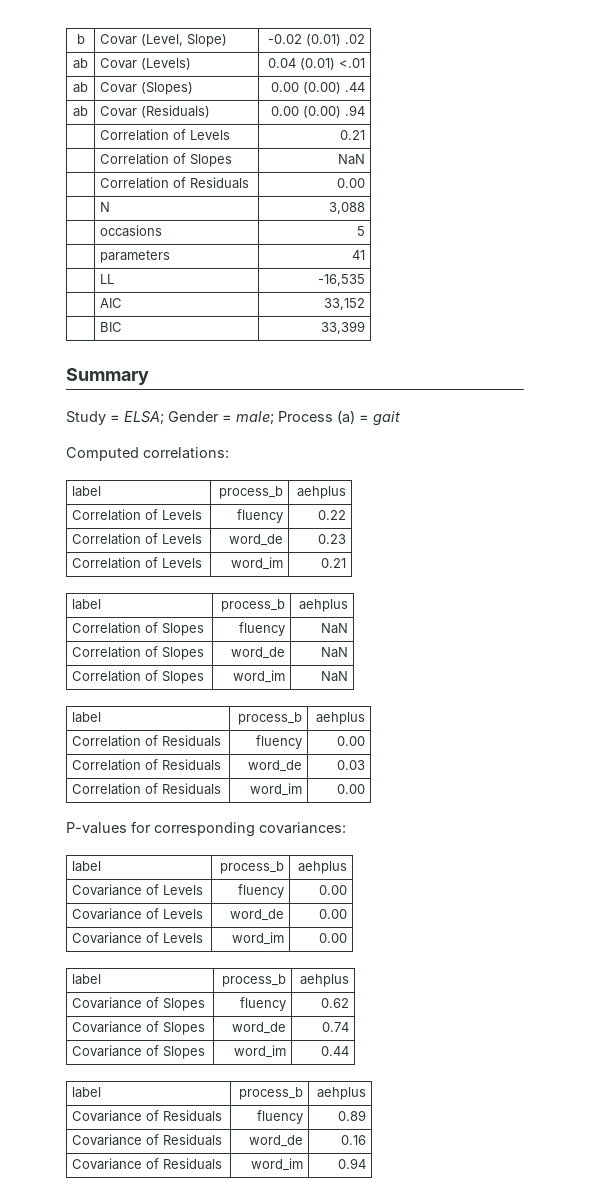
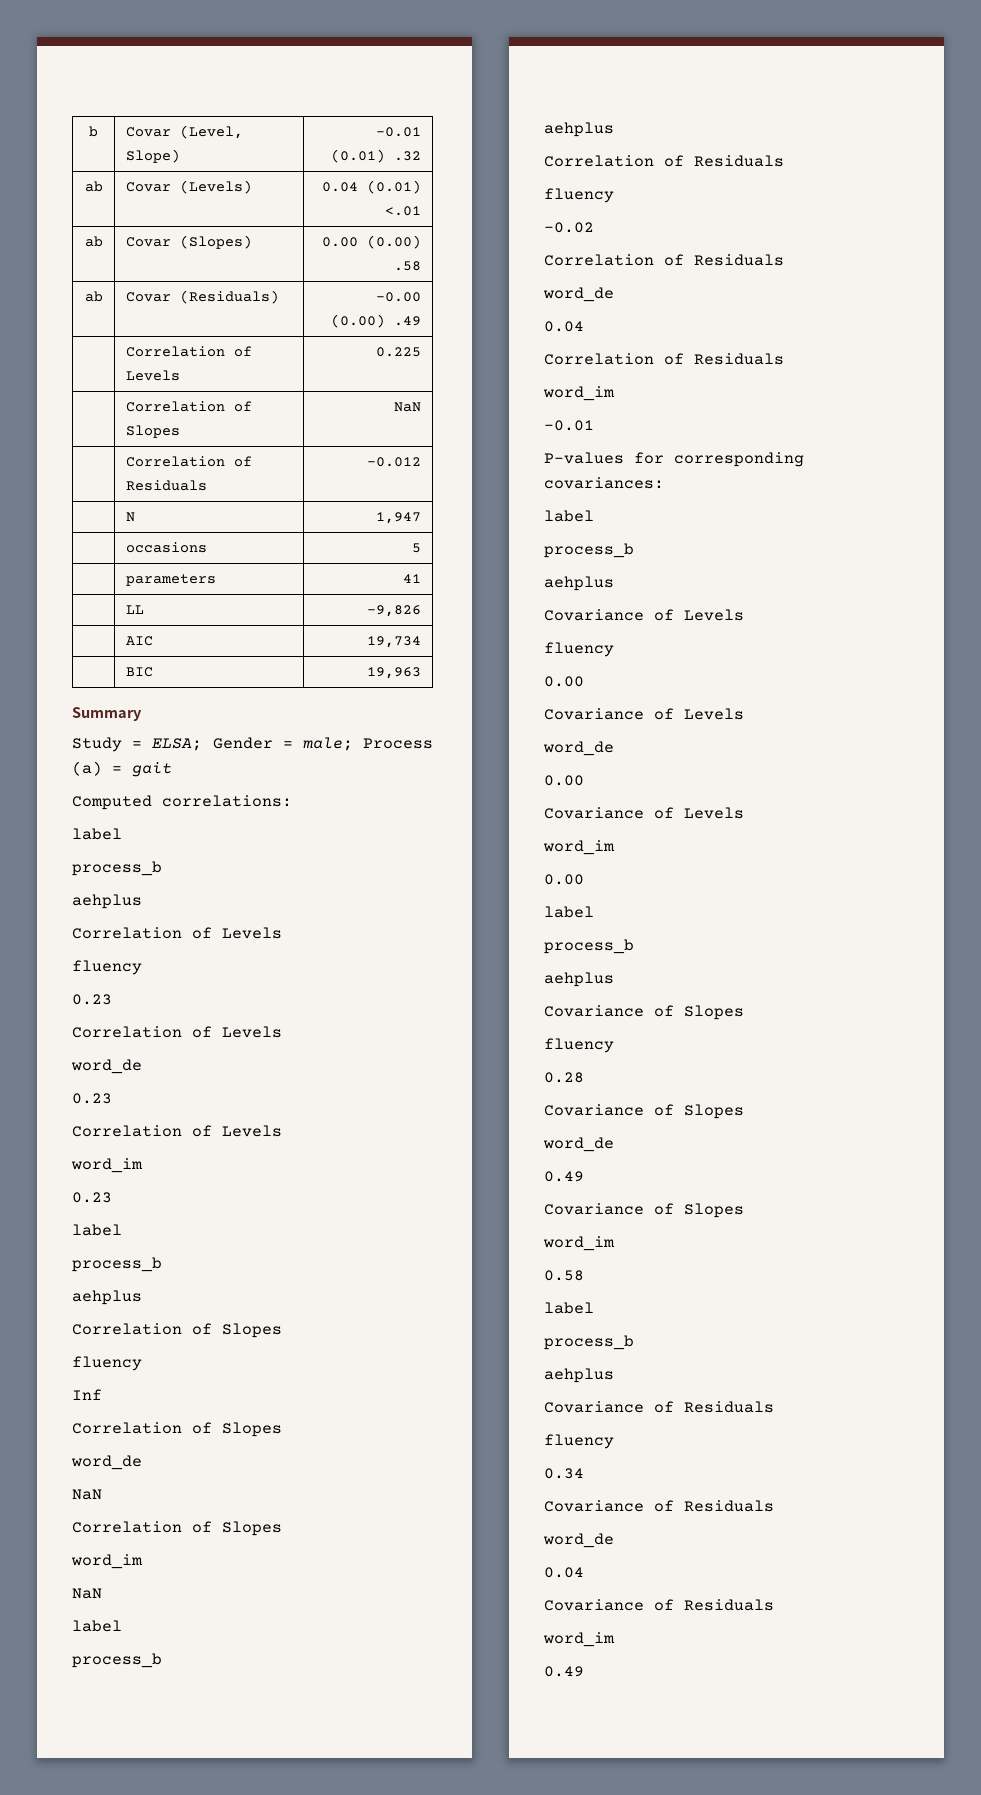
[267,34,365,46] -0.02 (0.01) .02 -> [376,127,422,137] [331,149,422,163] -0.01 (0.01) .32
[344,82,365,92] .44 -> [394,261,422,271] .58
[270,105,365,118] [100,129,231,141] [339,130,365,140] 0.00 (0.00) .94 // | Correlation of Levels | 0.21 -> [376,292,422,302] [331,314,422,328] [125,346,252,357] [125,370,180,381] [376,347,422,357] -0.00 (0.00) .49 // | Correlation of Levels | 0.225
[336,178,365,188] 0.00 -> [367,457,422,467] -0.012
[328,202,365,214] 3,088 -> [376,512,422,524] 1,947
[317,274,365,286] -16,535 -> [367,605,422,617] -9,826
[323,298,365,310] 33,152 -> [367,636,422,648] 19,734
[320,321,365,334] 33,399 -> [367,667,422,679] 19,963
[72,486,102,497] [218,486,283,499] [296,486,346,499] [72,509,203,521] [236,509,283,523] [317,510,346,520] [72,533,203,545] [228,534,283,546] [317,534,346,544] [72,557,203,569] [230,557,283,570] [320,558,346,568] [72,599,102,610] [220,599,285,612] [298,599,348,612] [72,622,205,636] [238,622,285,636] [320,623,348,634] [72,646,205,660] [230,647,285,659] [320,647,348,658] [72,670,205,684] [232,670,285,683] [320,671,348,682] [72,712,102,723] [237,712,302,725] [315,712,365,725] [72,735,222,747] [255,735,302,749] [336,736,365,746] [72,759,222,771] [247,760,302,772] [336,760,365,770] [72,783,222,795] [249,783,302,796] [336,784,365,794] // label | process_b | aehplus // Correlation of Levels | fluency | 0.22 // Correlation of Levels | word_de | 0.23 // Correlation of Levels | word_im | 0.21 // label | process_b | aehplus // Correlation of Slopes | fluency | NaN // Correlation of Slopes | word_de | NaN // Correlation of Slopes | word_im | NaN // label | process_b | aehplus // Correlation of Residuals | fluency | 0.00 // Correlation of Residuals | word_de | 0.03 // Correlation of Residuals | word_im | 0.00 -> [72,828,122,840] [72,861,162,876] [72,894,142,909] [72,927,282,939] [72,960,142,975] [72,994,112,1005] [72,1026,282,1038] [71,1059,142,1074] [72,1093,112,1104] [72,1125,282,1137] [71,1158,143,1173] [72,1192,112,1203] [72,1224,122,1236] [72,1257,162,1272] [72,1290,142,1305] [72,1323,282,1338] [72,1356,142,1371] [72,1389,102,1400] [72,1422,282,1437] [71,1455,142,1470] [72,1489,102,1500] [72,1521,282,1536] [71,1554,143,1569] [72,1588,102,1599] [72,1620,122,1632] [72,1653,162,1668] [544,122,614,137] [544,155,784,167] [544,188,614,203] [544,222,594,233] [544,254,784,266] [543,287,614,302] [544,321,584,332] [544,353,784,365] [543,386,615,401] [544,420,594,431] // label // process_b // aehplus // Correlation of Levels // fluency // 0.23 // Correlation of Levels // word_de // 0.23 // Correlation of Levels // word_im // 0.23 // label // process_b // aehplus // Correlation of Slopes // fluency // Inf // Correlation of Slopes // word_de // NaN // Correlation of Slopes // word_im // NaN // label // process_b // aehplus // Correlation of Residuals // fluency // -0.02 // Correlation of Residuals // word_de // 0.04 // Correlation of Residuals // word_im // -0.01
[72,861,102,872] [219,861,284,874] [297,861,347,874] [72,884,204,896] [237,884,284,898] [318,885,347,895] [72,908,204,920] [229,909,284,921] [318,909,347,919] [72,932,204,944] [231,932,284,945] [318,933,347,943] [72,974,102,985] [221,974,286,987] [299,974,349,987] [72,997,206,1011] [239,997,286,1011] [320,998,349,1008] [72,1021,206,1035] [231,1022,286,1034] [321,1022,349,1032] [72,1045,206,1059] [233,1045,286,1058] [320,1046,349,1056] [72,1087,102,1098] [238,1087,303,1100] [316,1087,366,1100] [72,1110,223,1122] [256,1110,303,1124] [337,1110,366,1121] [72,1134,223,1146] [248,1135,303,1147] [340,1135,366,1145] [72,1158,223,1170] [250,1158,303,1171] [337,1158,366,1169] // label | process_b | aehplus // Covariance of Levels | fluency | 0.00 // Covariance of Levels | word_de | 0.00 // Covariance of Levels | word_im | 0.00 // label | process_b | aehplus // Covariance of Slopes | fluency | 0.62 // Covariance of Slopes | word_de | 0.74 // Covariance of Slopes | word_im | 0.44 // label | process_b | aehplus // Covariance of Residuals | fluency | 0.89 // Covariance of Residuals | word_de | 0.16 // Covariance of Residuals | word_im | 0.94 -> [544,510,594,522] [544,543,634,558] [544,576,614,591] [544,609,744,621] [544,642,614,657] [544,676,584,687] [544,708,744,720] [543,741,614,756] [544,775,584,786] [544,807,744,819] [543,840,615,855] [544,874,584,885] [544,906,594,918] [544,939,634,954] [544,972,614,987] [544,1005,744,1020] [544,1038,614,1053] [544,1072,584,1083] [544,1104,744,1119] [543,1137,614,1152] [544,1171,584,1182] [544,1203,744,1218] [543,1236,615,1251] [544,1270,584,1281] [544,1302,594,1314] [544,1335,634,1350] [544,1368,614,1383] [544,1401,774,1413] [544,1434,614,1449] [544,1468,584,1479] [544,1500,774,1512] [543,1533,614,1548] [544,1567,584,1578] [544,1599,774,1611] [543,1632,615,1647] [544,1666,584,1677] // label // process_b // aehplus // Covariance of Levels // fluency // 0.00 // Covariance of Levels // word_de // 0.00 // Covariance of Levels // word_im // 0.00 // label // process_b // aehplus // Covariance of Slopes // fluency // 0.28 // Covariance of Slopes // word_de // 0.49 // Covariance of Slopes // word_im // 0.58 // label // process_b // aehplus // Covariance of Residuals // fluency // 0.34 // Covariance of Residuals // word_de // 0.04 // Covariance of Residuals // word_im // 0.49

